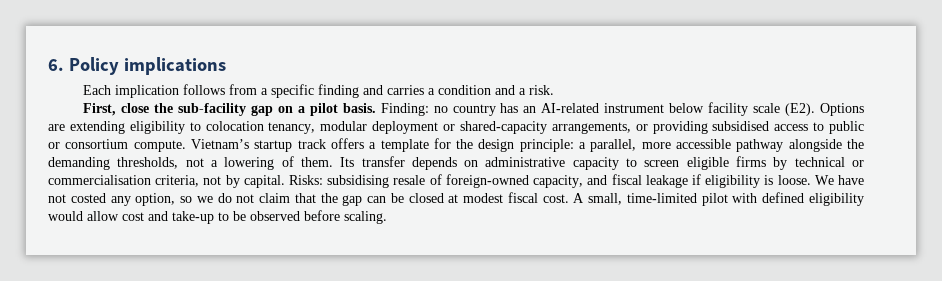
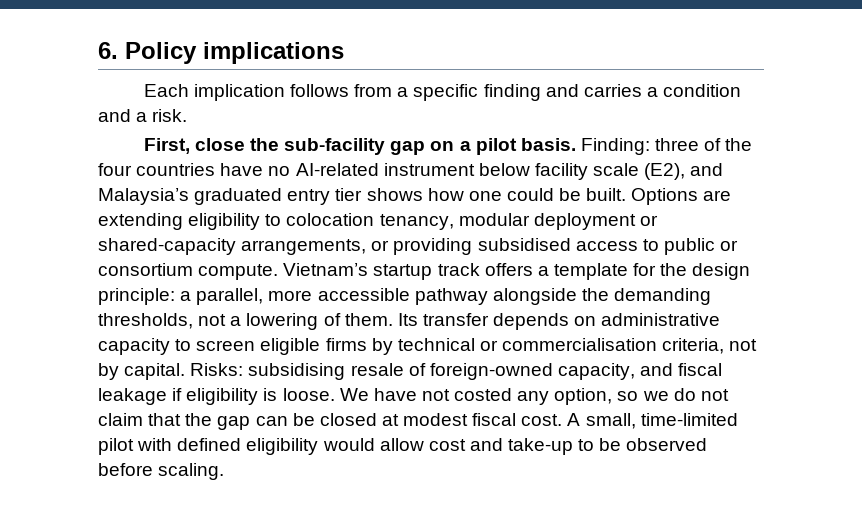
[433,103,537,116] no country has an -> [655,138,753,151] [98,163,291,176] three of the four countries have no
[785,103,816,116] (E2). -> [644,163,724,180] [98,188,627,205] (E2), and Malaysia’s graduated entry tier shows how one could be built.

